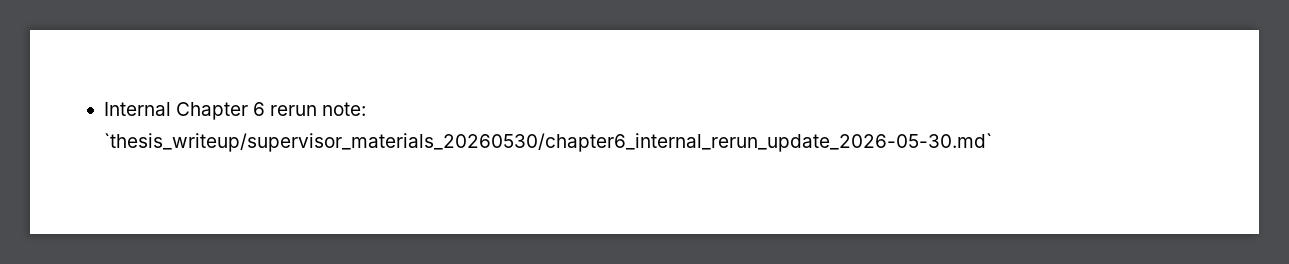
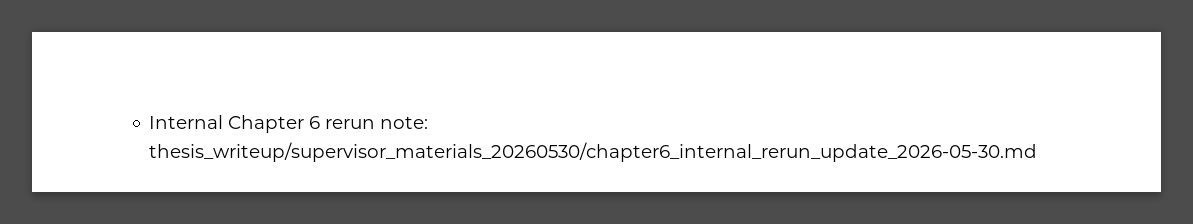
[103,133,992,152] `thesis_writeup/supervisor_materials_20260530/chapter6_internal_rerun_update_2026-05-30.md` -> [149,142,1038,162] thesis_writeup/supervisor_materials_20260530/chapter6_internal_rerun_update_2026-05-30.md

